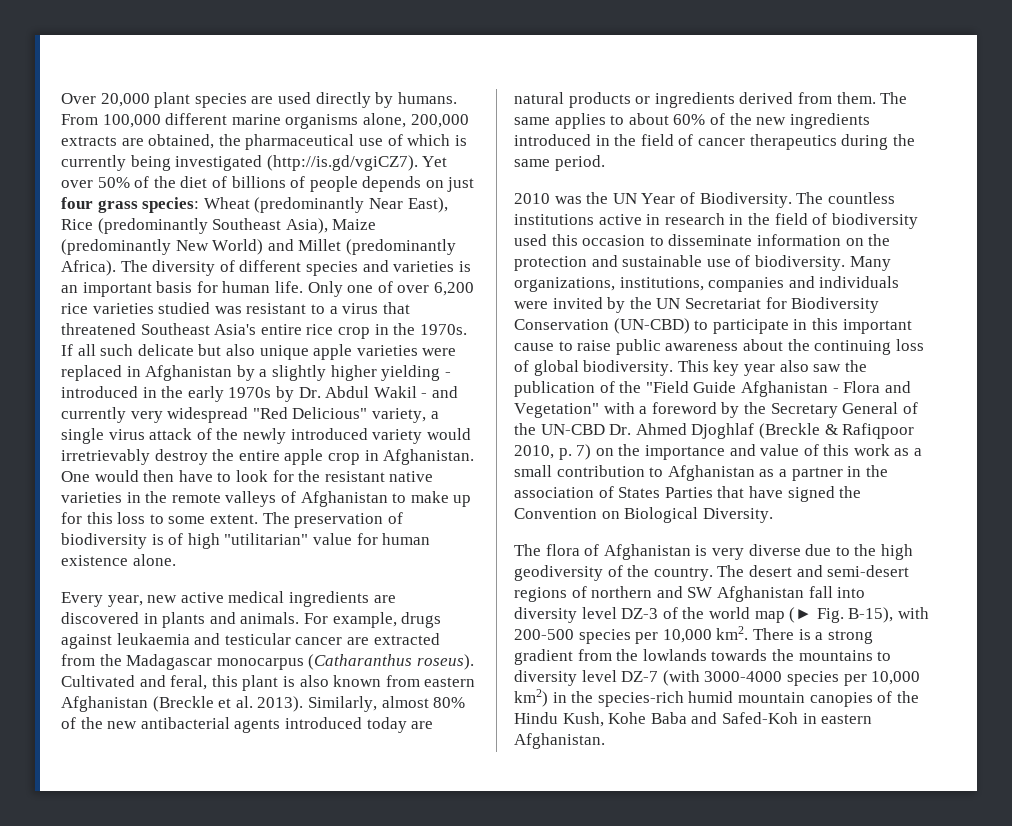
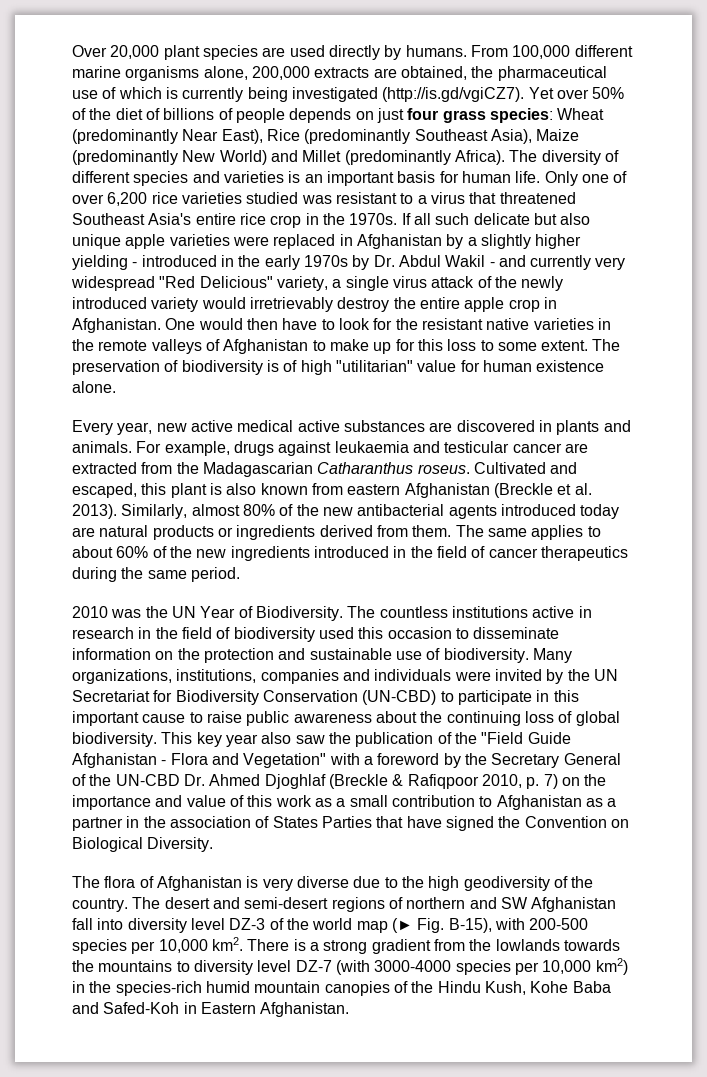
[288,591,369,607] ingredients -> [297,420,425,432] active substances
[126,654,474,670] Madagascar monocarpus (Catharanthus roseus). -> [202,462,470,477] Madagascarian Catharanthus roseus.
[170,675,208,690] feral, -> [72,483,137,498] escaped,
[821,714,873,724] eastern -> [200,1002,256,1014] Eastern

